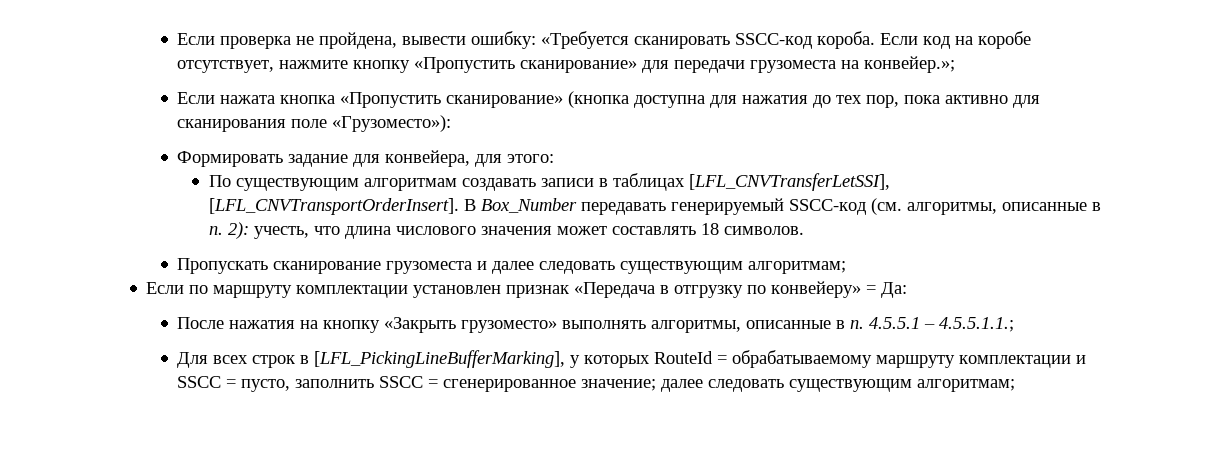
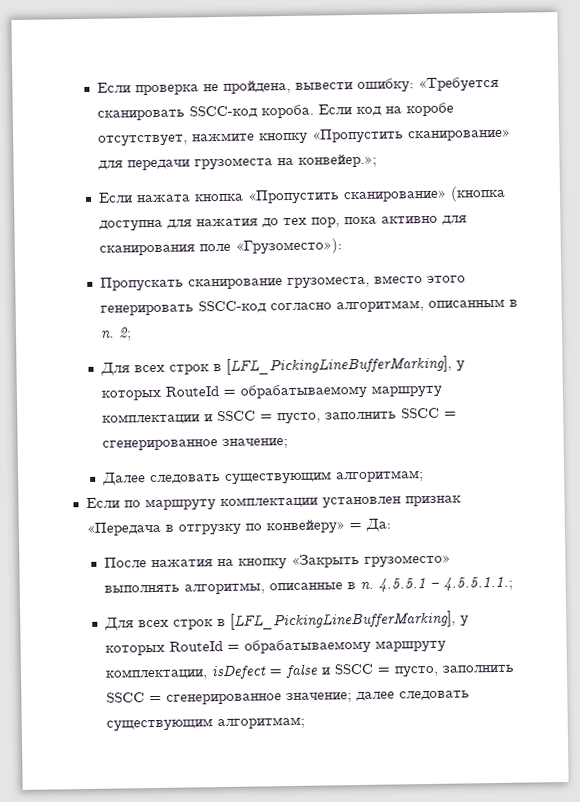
[177,150,555,167] [208,173,890,191] [208,198,1101,215] [208,222,804,239] [177,258,535,274] Формировать задание для конвейера, для этого: // По существующим алгоритмам создавать записи в таблицах [LFL_CNVTransferLetSSI], [LFL_CNVTransportOrderInsert]. В Box_Number передавать генерируемый SSCC-код (см. алгоритмы, описанные в п. 2): учесть, что длина числового значения может составлять 18 символов. // Пропускать сканирование грузоместа и далее -> [100,275,467,292] [100,298,519,316] [100,327,133,341] [100,355,466,376] [101,383,443,401] [102,407,458,425] [102,438,289,451] [102,472,147,486] Пропускать сканирование грузоместа, вместо этого генерировать SSCC-код согласно алгоритмам, описанным в п. 2; // Для всех строк в [LFL_PickingLineBufferMarking], у которых RouteId = обрабатываемому маршруту комплектации и SSCC = пусто, заполнить SSCC = сгенерированное значение; // Далее
[959,355,1072,368] комплектации -> [105,663,320,681] комплектации, isDefect = false

